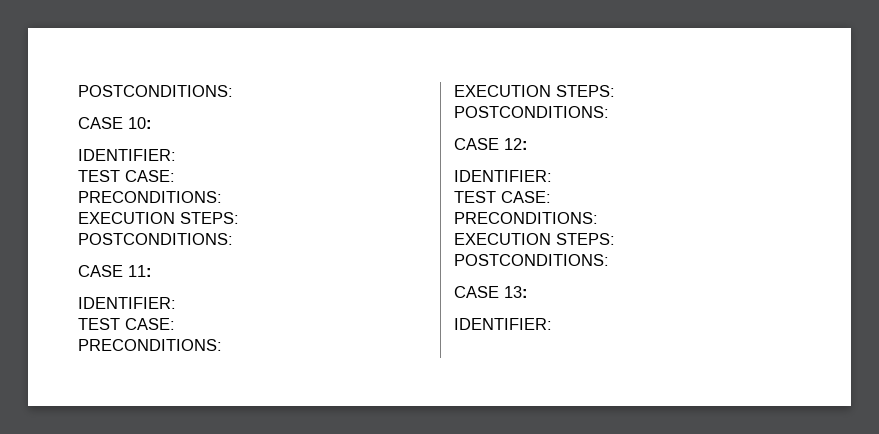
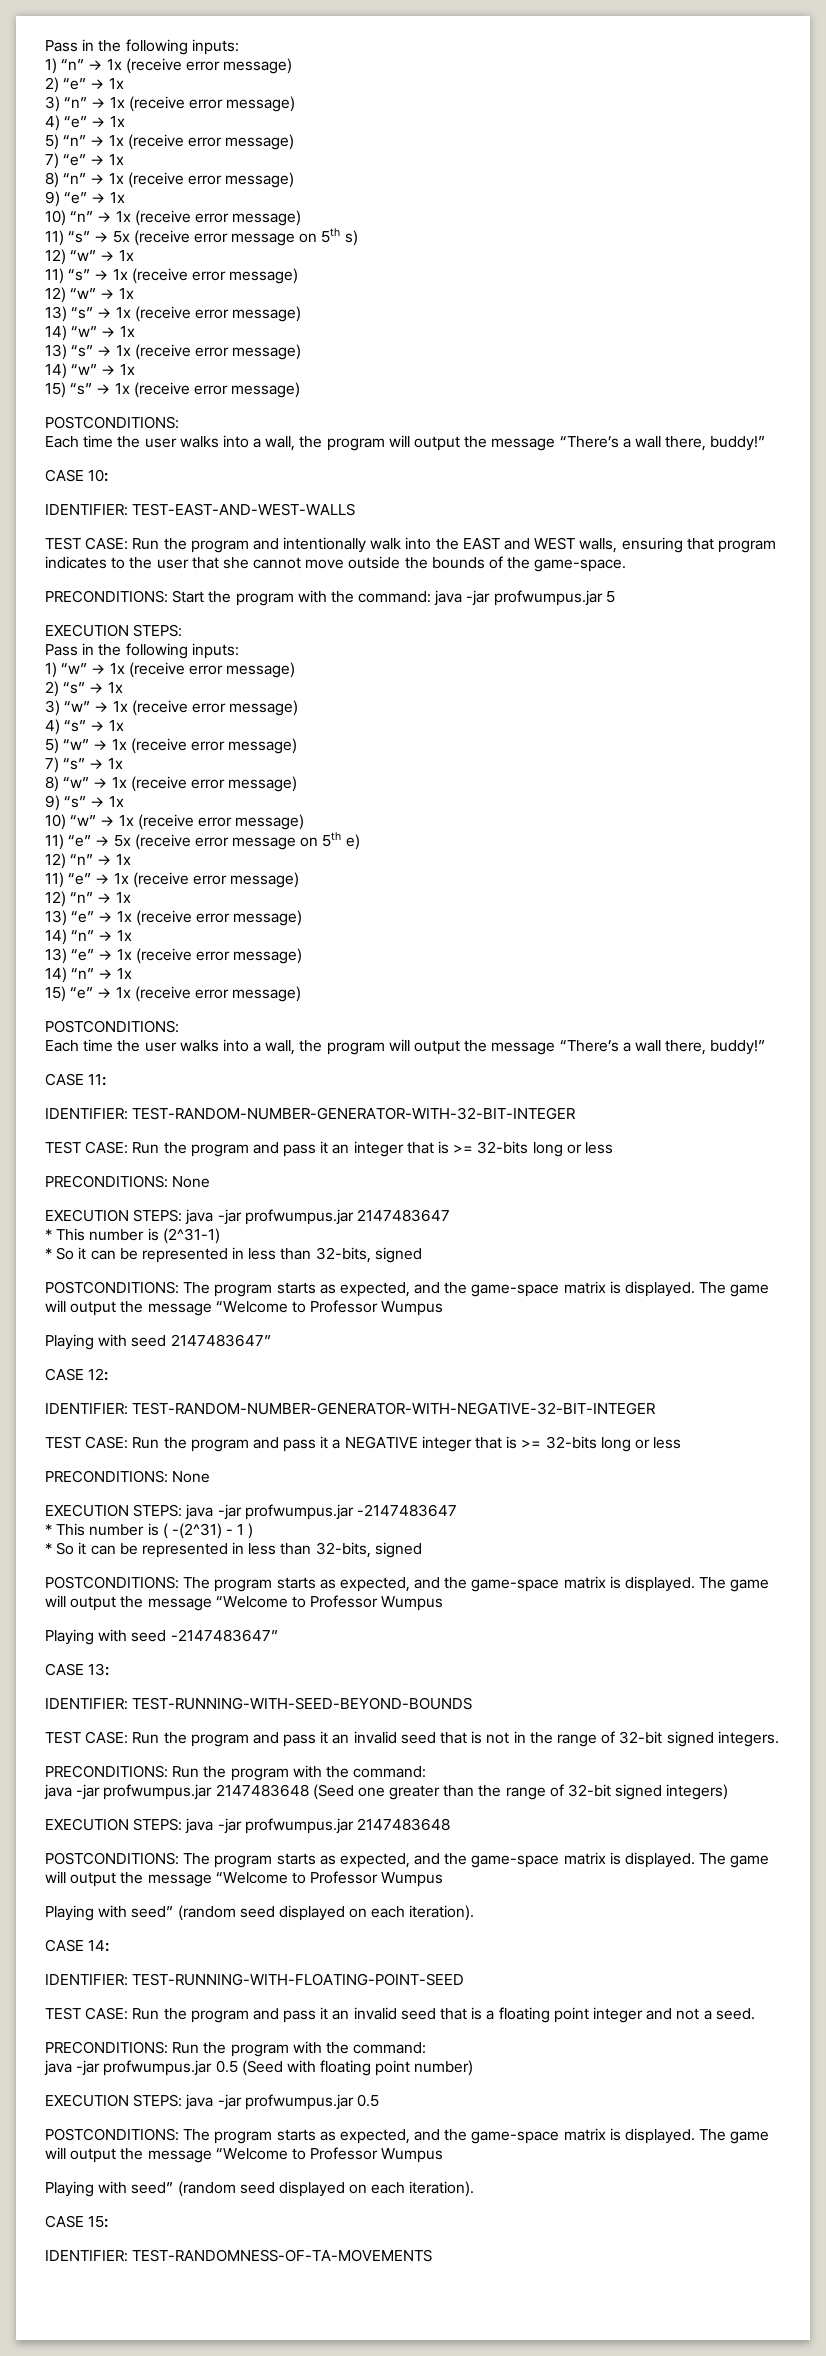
[78,85,233,97] POSTCONDITIONS: -> [45,39,239,55] [45,58,293,74] [45,77,124,93] [45,96,296,112] [45,115,125,131] [45,134,295,150] [45,153,124,169] [45,172,295,188] [45,191,125,207] [45,210,302,226] [45,228,358,246] [45,249,134,265] [45,268,299,284] [45,287,134,303] [45,306,302,322] [45,325,135,341] [45,344,302,360] [45,363,135,379] [45,382,301,398] [45,416,179,429] [45,435,766,451] Pass in the following inputs: // 1) “n” → 1x (receive error message) // 2) “e” → 1x // 3) “n” → 1x (receive error message) // 4) “e” → 1x // 5) “n” → 1x (receive error message) // 7) “e” → 1x // 8) “n” → 1x (receive error message) // 9) “e” → 1x // 10) “n” → 1x (receive error message) // 11) “s” → 5x (receive error message on 5th s) // 12) “w” → 1x // 11) “s” → 1x (receive error message) // 12) “w” → 1x // 13) “s” → 1x (receive error message) // 14) “w” → 1x // 13) “s” → 1x (receive error message) // 14) “w” → 1x // 15) “s” → 1x (receive error message) // POSTCONDITIONS: // Each time the user walks into a wall, the program will output the message “There’s a wall there, buddy!”
[78,170,175,182] [78,191,222,203] [78,212,239,224] [78,233,233,245] // TEST CASE: // PRECONDITIONS: // EXECUTION STEPS: // POSTCONDITIONS: -> [132,503,356,516] [45,537,776,553] [45,556,627,572] [45,590,615,606] [45,624,183,637] [45,643,239,659] [45,662,296,678] [45,681,123,697] [45,700,299,716] [45,719,124,735] [45,738,298,754] [45,757,123,773] [45,776,298,792] [45,795,124,811] [45,814,305,830] [45,832,360,850] [45,853,131,869] [45,872,300,888] [45,891,131,907] [45,910,303,926] [45,929,132,945] [45,948,303,964] [45,967,132,983] [45,986,302,1002] [45,1020,179,1033] [45,1039,766,1055] TEST-EAST-AND-WEST-WALLS // TEST CASE: Run the program and intentionally walk into the EAST and WEST walls, ensuring that program indicates to the user that she cannot move outside the bounds of the game-space. // PRECONDITIONS: Start the program with the command: java -jar profwumpus.jar 5 // EXECUTION STEPS: // Pass in the following inputs: // 1) “w” → 1x (receive error message) // 2) “s” → 1x // 3) “w” → 1x (receive error message) // 4) “s” → 1x // 5) “w” → 1x (receive error message) // 7) “s” → 1x // 8) “w” → 1x (receive error message) // 9) “s” → 1x // 10) “w” → 1x (receive error message) // 11) “e” → 5x (receive error message on 5th e) // 12) “n” → 1x // 11) “e” → 1x (receive error message) // 12) “n” → 1x // 13) “e” → 1x (receive error message) // 14) “n” → 1x // 13) “e” → 1x (receive error message) // 14) “n” → 1x // 15) “e” → 1x (receive error message) // POSTCONDITIONS: // Each time the user walks into a wall, the program will output the message “There’s a wall there, buddy!”
[78,318,175,330] [78,339,222,351] [454,85,615,97] [454,106,609,118] // TEST CASE: // PRECONDITIONS: // EXECUTION STEPS: // POSTCONDITIONS: -> [132,1107,577,1120] [45,1141,613,1157] [45,1175,211,1188] [45,1209,450,1225] [45,1228,220,1244] [45,1247,422,1263] [45,1281,770,1297] [45,1300,444,1316] [45,1334,271,1350] TEST-RANDOM-NUMBER-GENERATOR-WITH-32-BIT-INTEGER // TEST CASE: Run the program and pass it an integer that is >= 32-bits long or less // PRECONDITIONS: None // EXECUTION STEPS: java -jar profwumpus.jar 2147483647 // * This number is (2^31-1) // * So it can be represented in less than 32-bits, signed // POSTCONDITIONS: The program starts as expected, and the game-space matrix is displayed. The game will output the message “Welcome to Professor Wumpus // Playing with seed 2147483647”
[454,191,551,203] [454,212,598,224] [454,233,615,245] [454,254,609,266] [454,286,528,298] [454,318,552,330] // TEST CASE: // PRECONDITIONS: // EXECUTION STEPS: // POSTCONDITIONS: // CASE 13: // IDENTIFIER: -> [132,1402,657,1415] [45,1436,682,1452] [45,1470,211,1483] [45,1504,457,1520] [45,1523,254,1539] [45,1542,422,1558] [45,1576,770,1592] [45,1595,444,1611] [45,1629,278,1645] [45,1663,110,1676] [45,1697,473,1710] [45,1731,779,1747] [45,1765,427,1781] [44,1784,729,1800] [45,1818,450,1834] [45,1852,770,1868] [45,1871,444,1887] [45,1905,475,1921] [45,1939,110,1952] [45,1973,465,1986] [45,2007,755,2023] [45,2041,427,2057] [44,2060,474,2076] [45,2094,379,2110] [45,2128,770,2144] [45,2147,444,2163] [45,2181,475,2197] [45,2215,109,2228] [45,2249,433,2262] TEST-RANDOM-NUMBER-GENERATOR-WITH-NEGATIVE-32-BIT-INTEGER // TEST CASE: Run the program and pass it a NEGATIVE integer that is >= 32-bits long or less // PRECONDITIONS: None // EXECUTION STEPS: java -jar profwumpus.jar -2147483647 // * This number is ( -(2^31) - 1 ) // * So it can be represented in less than 32-bits, signed // POSTCONDITIONS: The program starts as expected, and the game-space matrix is displayed. The game will output the message “Welcome to Professor Wumpus // Playing with seed -2147483647” // CASE 13: // IDENTIFIER: TEST-RUNNING-WITH-SEED-BEYOND-BOUNDS // TEST CASE: Run the program and pass it an invalid seed that is not in the range of 32-bit signed integers. // PRECONDITIONS: Run the program with the command: // java -jar profwumpus.jar 2147483648 (Seed one greater than the range of 32-bit signed integers) // EXECUTION STEPS: java -jar profwumpus.jar 2147483648 // POSTCONDITIONS: The program starts as expected, and the game-space matrix is displayed. The game will output the message “Welcome to Professor Wumpus // Playing with seed” (random seed displayed on each iteration). // CASE 14: // IDENTIFIER: TEST-RUNNING-WITH-FLOATING-POINT-SEED // TEST CASE: Run the program and pass it an invalid seed that is a floating point integer and not a seed. // PRECONDITIONS: Run the program with the command: // java -jar profwumpus.jar 0.5 (Seed with floating point number) // EXECUTION STEPS: java -jar profwumpus.jar 0.5 // POSTCONDITIONS: The program starts as expected, and the game-space matrix is displayed. The game will output the message “Welcome to Professor Wumpus // Playing with seed” (random seed displayed on each iteration). // CASE 15: // IDENTIFIER: TEST-RANDOMNESS-OF-TA-MOVEMENTS

